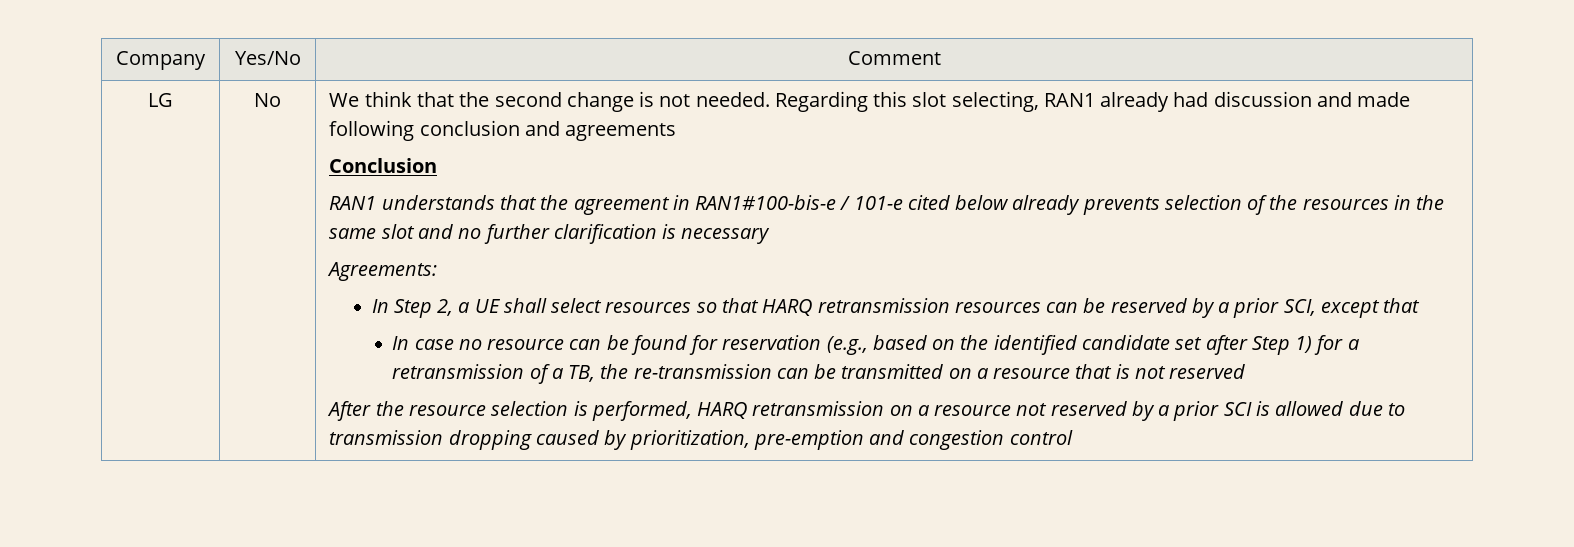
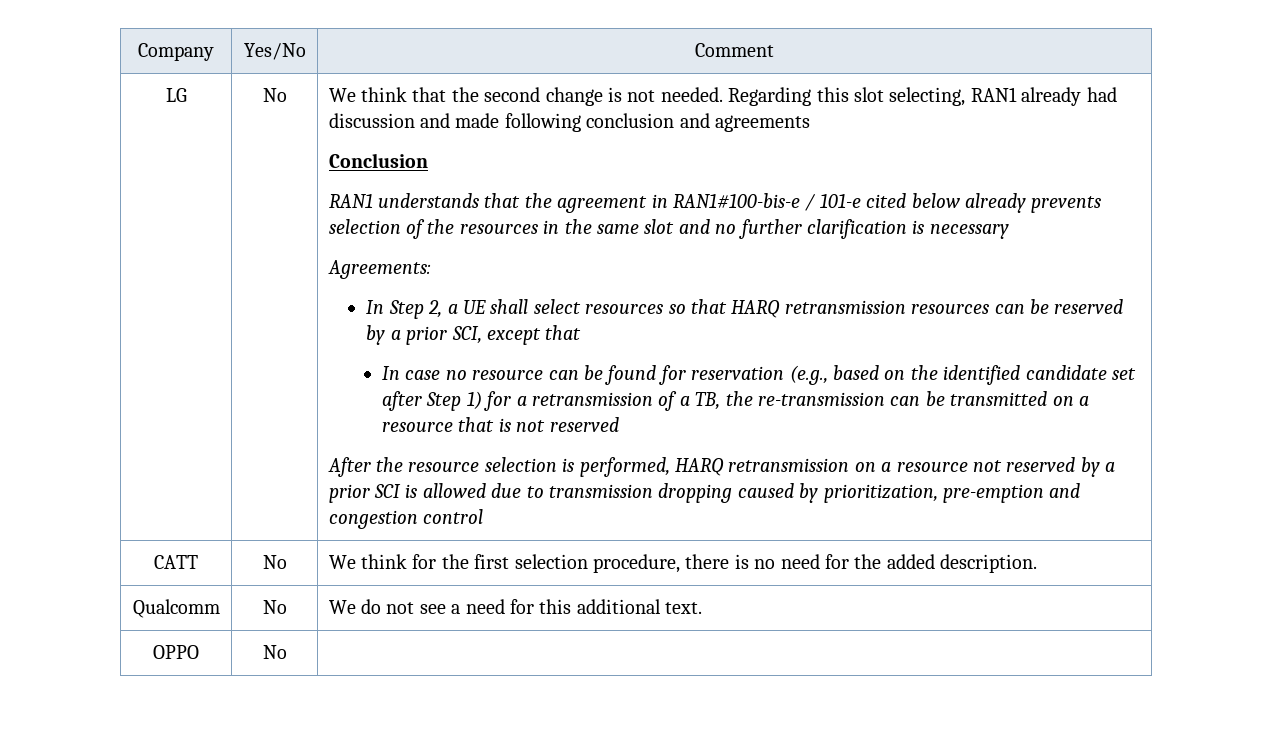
(1073, 437) none -> [154,555,198,569] [262,555,287,569] [328,554,1038,573] [132,599,220,618] [262,600,287,614] [328,599,703,614] [153,645,199,659] [262,645,287,659] // CATT | No | We think for the first selection procedure, there is no need for the added description. // Qualcomm | No | We do not see a need for this additional text. // OPPO | No |

